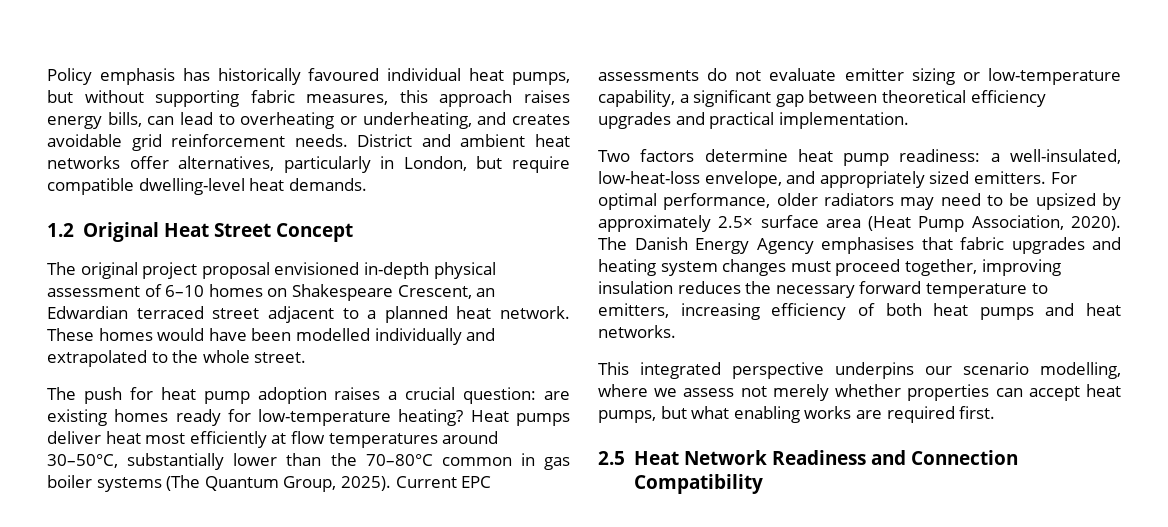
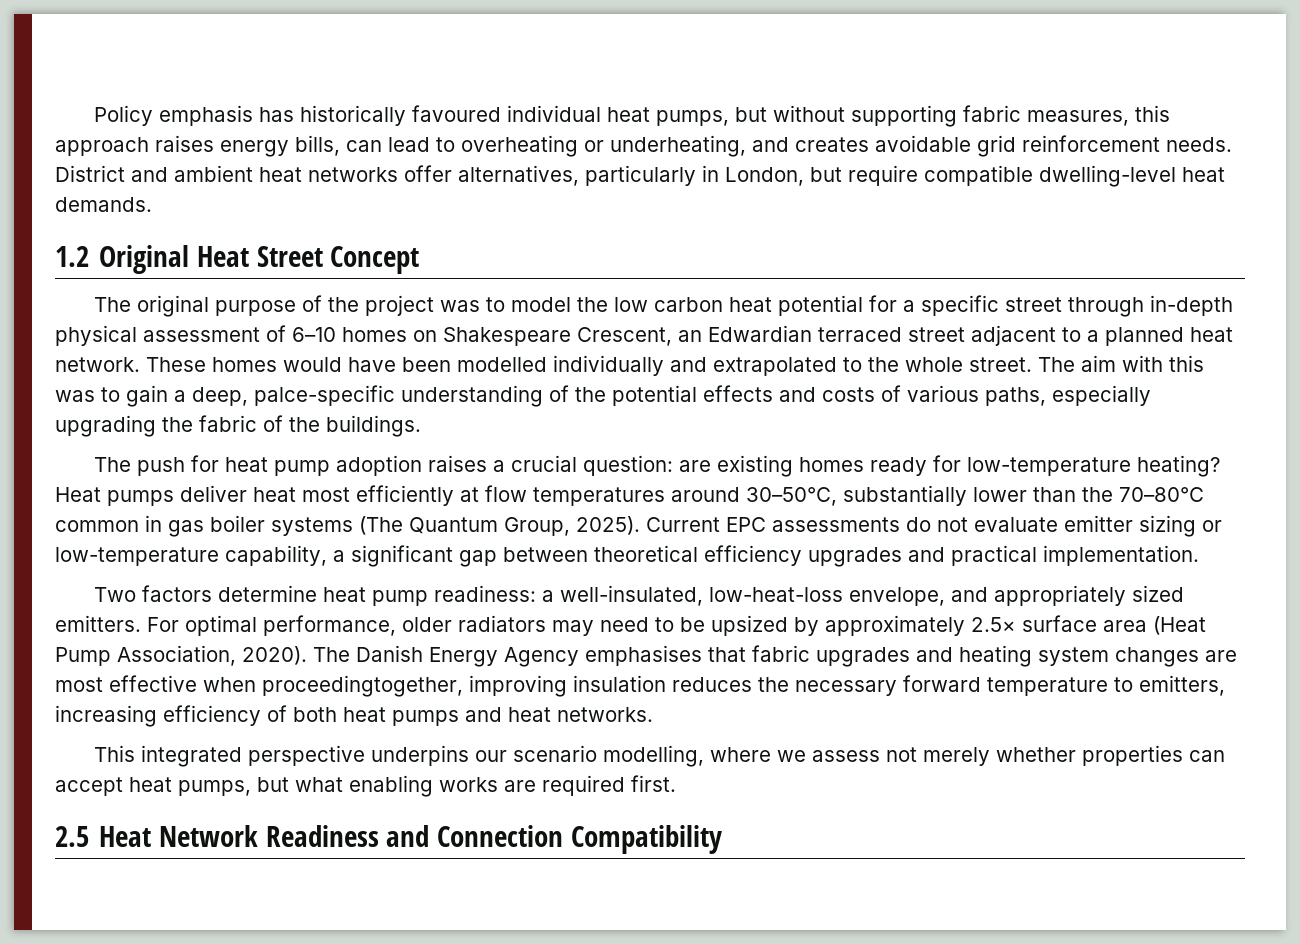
[142,262,360,279] project proposal envisioned -> [214,295,1144,317] purpose of the project was to model the low carbon heat potential for a specific street through
(307, 357) none -> [1038,355,1204,372] [55,385,1151,407] [55,415,421,437] The aim with this was to gain a deep, palce-specific understanding of the potential effects and costs of various paths, especially upgrading the fabric of the buildings.
[790,259,977,276] must proceed together, -> [1205,650,1237,662] [55,675,463,697] are most effective when proceedingtogether,

